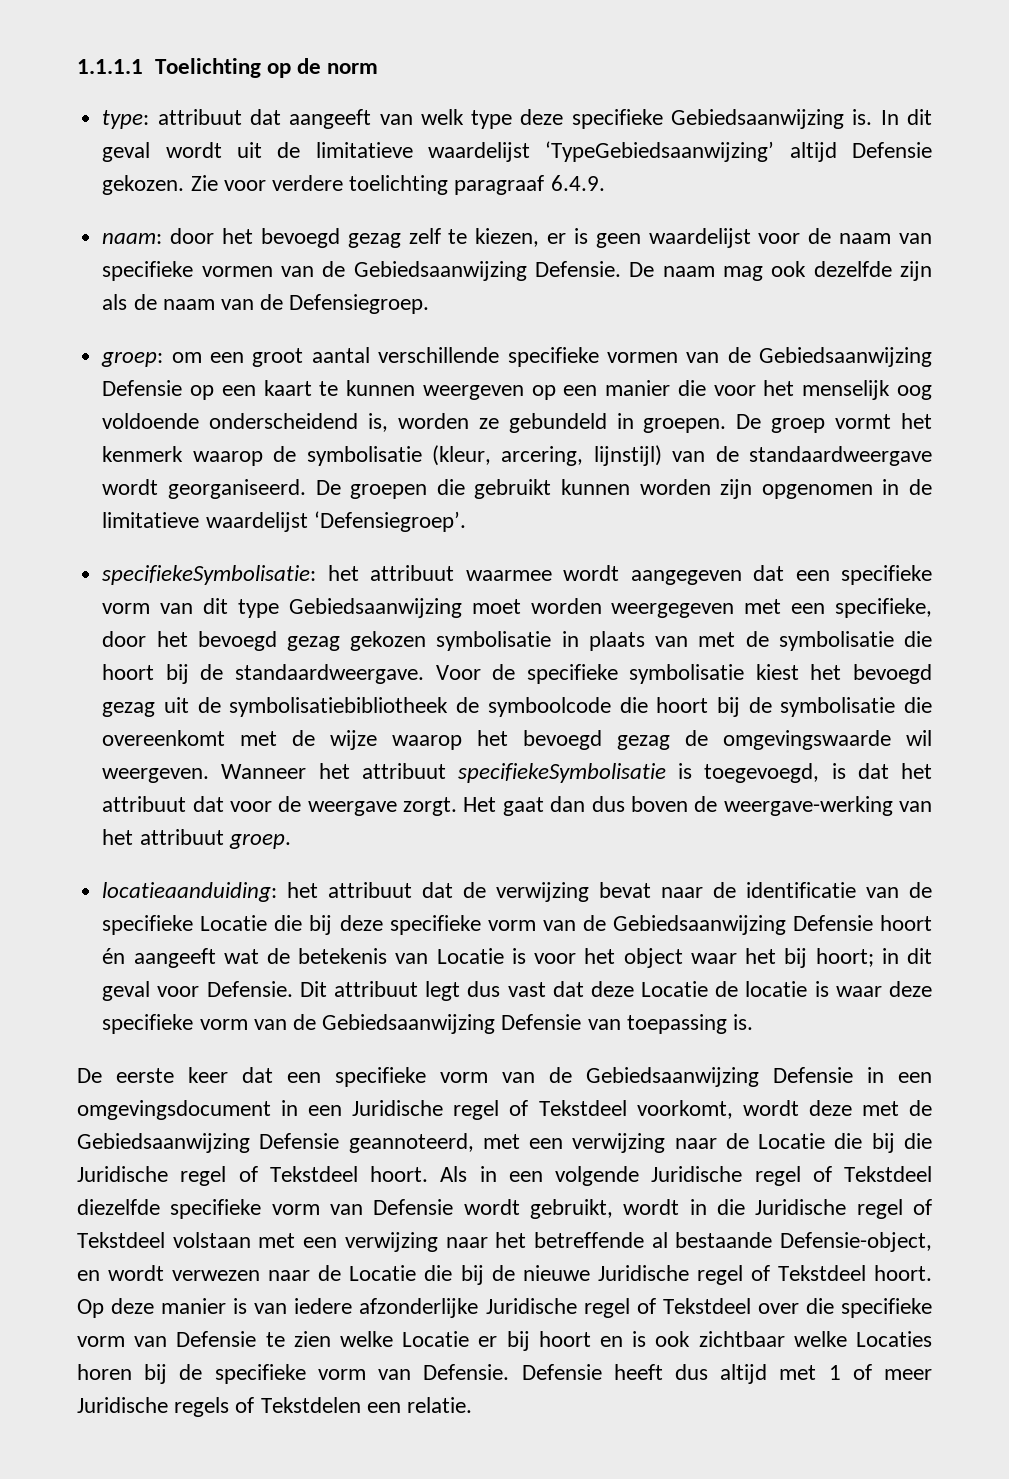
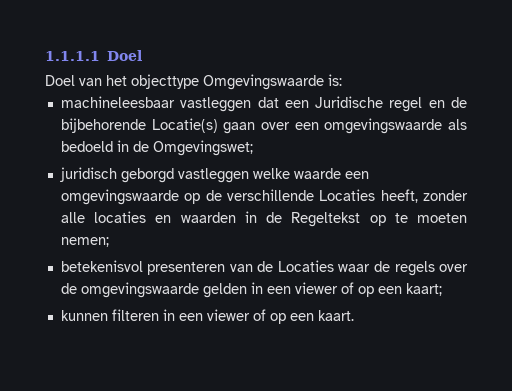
[154,58,379,78] [102,109,933,129] [102,141,932,162] [102,175,605,195] [102,228,933,248] [102,261,933,281] [102,294,430,314] [101,347,932,367] [102,380,933,400] [102,413,932,433] [102,445,933,466] [102,479,933,499] [102,511,466,532] [102,565,932,585] [102,598,932,618] [102,631,933,651] [102,664,933,684] [102,697,933,717] [102,730,933,750] [102,763,932,783] [102,796,932,816] [102,829,291,849] [102,882,933,902] [102,915,933,935] [102,948,933,968] [102,981,932,1001] [102,1014,753,1034] [77,1067,932,1087] [77,1100,933,1120] [77,1133,932,1153] [77,1166,932,1186] [77,1199,933,1219] [77,1232,932,1252] [77,1265,932,1285] [77,1298,933,1318] [77,1331,933,1351] [77,1364,932,1384] [77,1397,473,1417] Toelichting op de norm // type: attribuut dat aangeeft van welk type deze specifieke Gebiedsaanwijzing is. In dit geval wordt uit de limitatieve waardelijst ‘TypeGebiedsaanwijzing’ altijd Defensie gekozen. Zie voor verdere toelichting paragraaf 6.4.9. // naam: door het bevoegd gezag zelf te kiezen, er is geen waardelijst voor de naam van specifieke vormen van de Gebiedsaanwijzing Defensie. De naam mag ook dezelfde zijn als de naam van de Defensiegroep. // groep: om een groot aantal verschillende specifieke vormen van de Gebiedsaanwijzing Defensie op een kaart te kunnen weergeven op een manier die voor het menselijk oog voldoende onderscheidend is, worden ze gebundeld in groepen. De groep vormt het kenmerk waarop de symbolisatie (kleur, arcering, lijnstijl) van de standaardweergave wordt georganiseerd. De groepen die gebruikt kunnen worden zijn opgenomen in de limitatieve waardelijst ‘Defensiegroep’. // specifiekeSymbolisatie: het attribuut waarmee wordt aangegeven dat een specifieke vorm van dit type Gebiedsaanwijzing moet worden weergegeven met een specifieke, door het bevoegd gezag gekozen symbolisatie in plaats van met de symbolisatie die hoort bij de standaardweergave. Voor de specifieke symbolisatie kiest het bevoegd gezag uit de symbolisatiebibliotheek de symboolcode die hoort bij de symbolisatie die overeenkomt met de wijze waarop het bevoegd gezag de omgevingswaarde wil weergeven. Wanneer het attribuut specifiekeSymbolisatie is toegevoegd, is dat het attribuut dat voor de weergave zorgt. Het gaat dan dus boven de weergave-werking van het attribuut groep. // locatieaanduiding: het attribuut dat de verwijzing bevat naar de identificatie van de specifieke Locatie die bij deze specifieke vorm van de Gebiedsaanwijzing Defensie hoort én aangeeft wat de betekenis van Locatie is voor het object waar het bij hoort; in dit geval voor Defensie. Dit attribuut legt dus vast dat deze Locatie de locatie is waar deze specifieke vorm van de Gebiedsaanwijzing Defensie van toepassing is. // De eerste keer dat een specifieke vorm van de Gebiedsaanwijzing Defensie in een omgevingsdocument in een Juridische regel of Tekstdeel voorkomt, wordt deze met de Gebiedsaanwijzing Defensie geannoteerd, met een verwijzing naar de Locatie die bij die Juridische regel of Tekstdeel hoort. Als in een volgende Juridische regel of Tekstdeel diezelfde specifieke vorm van Defensie wordt gebruikt, wordt in die Juridische regel of Tekstdeel volstaan met een verwijzing naar het betreffende al bestaande Defensie-object, en wordt verwezen naar de Locatie die bij de nieuwe Juridische regel of Tekstdeel hoort. Op deze manier is van iedere afzonderlijke Juridische regel of Tekstdeel over die specifieke vorm van Defensie te zien welke Locatie er bij hoort en is ook zichtbaar welke Locaties horen bij de specifieke vorm van Defensie. Defensie heeft dus altijd met 1 of meer Juridische regels of Tekstdelen een relatie. -> [107,50,143,61] [45,74,342,90] [60,96,467,112] [60,118,468,134] [60,140,253,156] [59,167,369,183] [60,189,469,205] [60,211,467,227] [60,237,109,247] [60,260,469,276] [60,282,442,298] [60,309,354,324] Doel // Doel van het objecttype Omgevingswaarde is: // machineleesbaar vastleggen dat een Juridische regel en de bijbehorende Locatie(s) gaan over een omgevingswaarde als bedoeld in de Omgevingswet; // juridisch geborgd vastleggen welke waarde een omgevingswaarde op de verschillende Locaties heeft, zonder alle locaties en waarden in de Regeltekst op te moeten nemen; // betekenisvol presenteren van de Locaties waar de regels over de omgevingswaarde gelden in een viewer of op een kaart; // kunnen filteren in een viewer of op een kaart.

